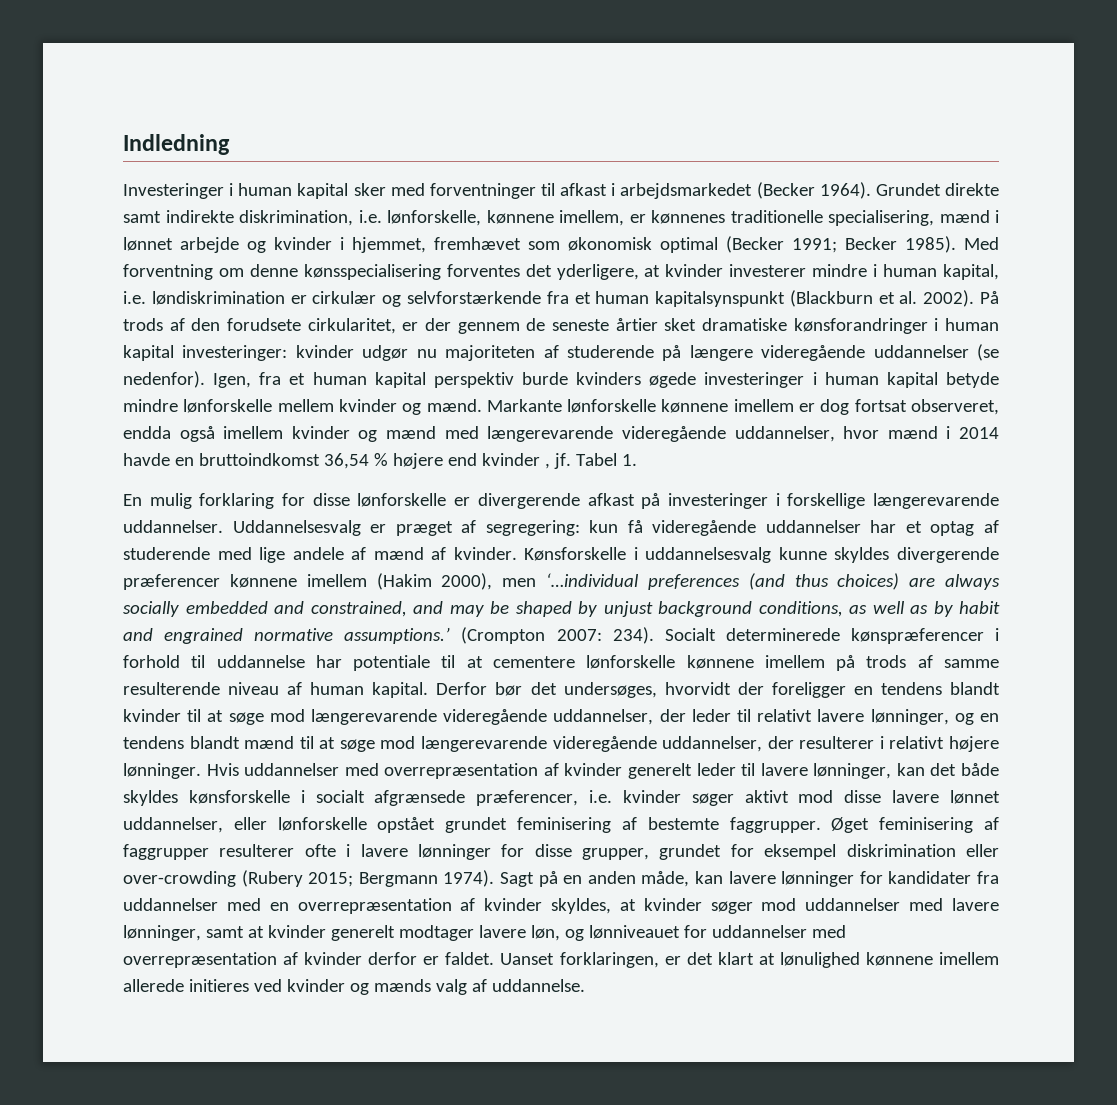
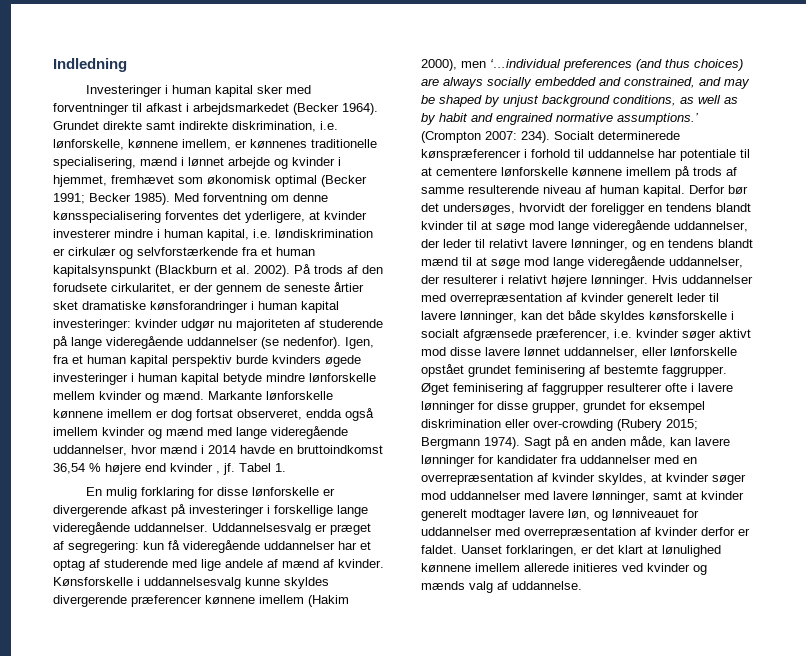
[689,345,753,361] længere -> [71,337,102,349] lange
[487,426,614,442] længerevarende -> [236,427,267,439] lange
[873,493,1000,509] længerevarende -> [337,505,368,517] [53,522,130,535] lange videregående
[311,709,437,725] længerevarende -> [558,221,589,233] lange
[420,736,547,752] længerevarende -> [553,257,584,269] lange

